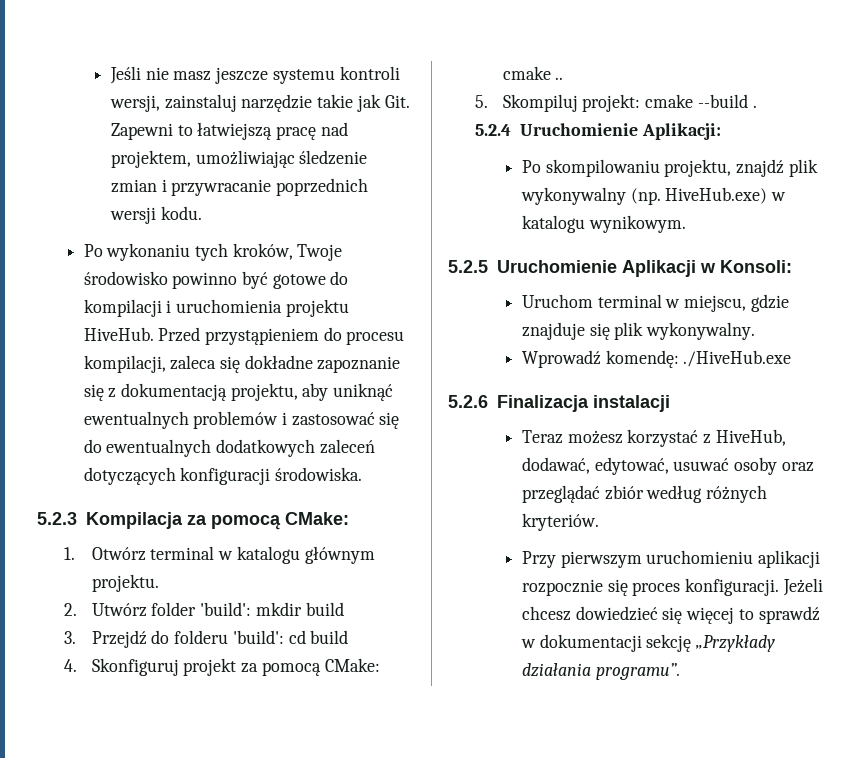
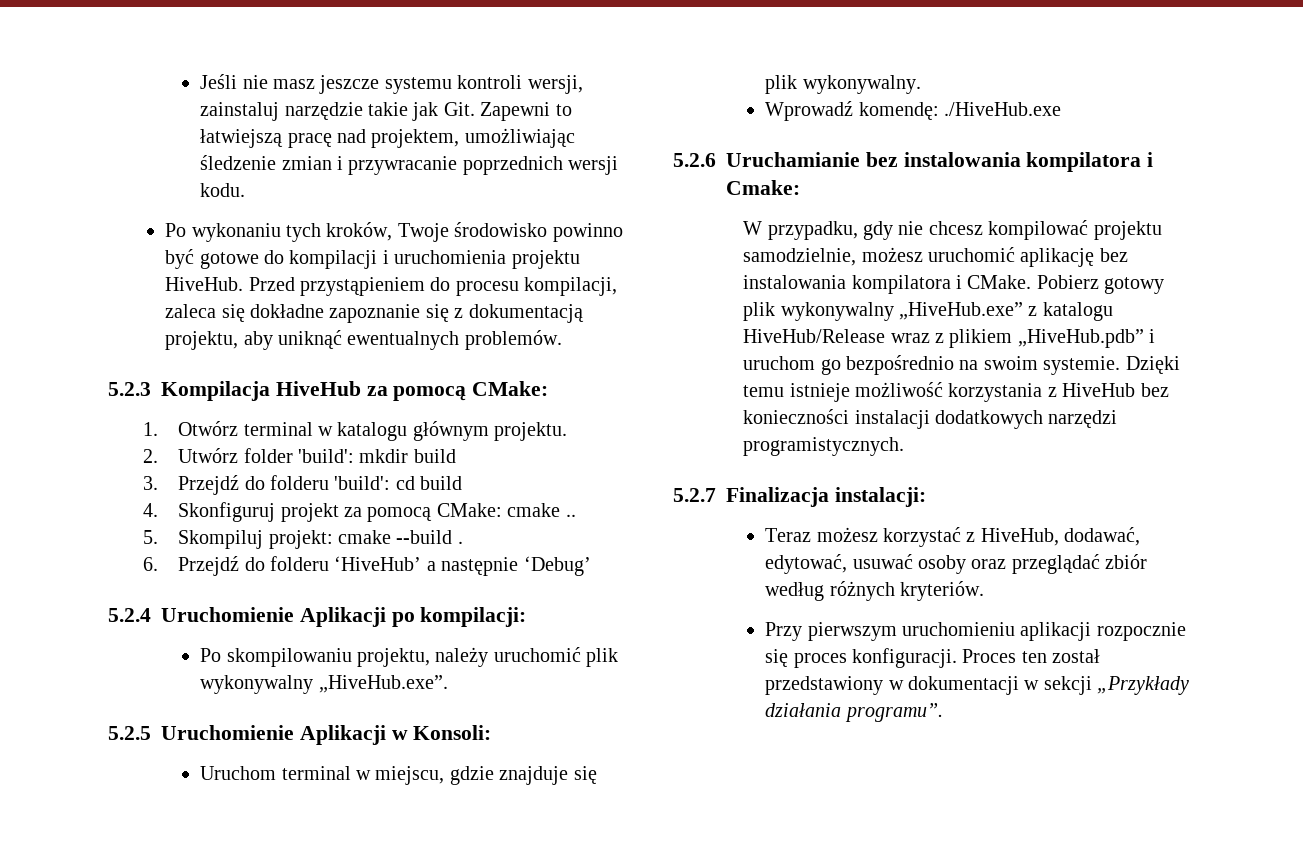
[193,411,400,429] [83,439,375,457] [83,467,363,485] problemów i zastosować się do ewentualnych dodatkowych zaleceń dotyczących konfiguracji środowiska. -> [464,330,562,350] problemów.
(183, 520) none -> [275,381,361,396] HiveHub
[475,123,721,140] [521,159,818,177] [520,187,787,205] [521,215,686,233] 5.2.4 Uruchomienie Aplikacji: // Po skompilowaniu projektu, znajdź plik wykonywalny (np. HiveHub.exe) w katalogu wynikowym. -> [143,556,591,576] [108,607,527,627] [200,647,619,667] [200,675,448,694] 6. Przejdź do folderu ‘HiveHub’ a następnie ‘Debug’ // 5.2.4 Uruchomienie Aplikacji po kompilacji: // Po skompilowaniu projektu, należy uruchomić plik wykonywalny „HiveHub.exe”.
[496,395,670,412] Finalizacja instalacji -> [726,152,1154,172] [726,180,800,195] [743,220,1162,240] [743,247,1128,267] [743,275,1165,294] [743,302,1113,321] [743,329,1156,348] [743,355,1180,375] [743,382,1169,402] [743,409,1118,429] [743,437,905,456] [673,487,926,507] Uruchamianie bez instalowania kompilatora i Cmake: // W przypadku, gdy nie chcesz kompilować projektu samodzielnie, możesz uruchomić aplikację bez instalowania kompilatora i CMake. Pobierz gotowy plik wykonywalny „HiveHub.exe” z katalogu HiveHub/Release wraz z plikiem „HiveHub.pdb” i uruchom go bezpośrednio na swoim systemie. Dzięki temu istnieje możliwość korzystania z HiveHub bez konieczności instalacji dodatkowych narzędzi programistycznych. // 5.2.7 Finalizacja instalacji:
[782,578,823,596] [521,606,820,624] [520,634,692,652] Jeżeli chcesz dowiedzieć się więcej to sprawdź w dokumentacji sekcję -> [962,649,1101,663] [765,676,1092,695] Proces ten został przedstawiony w dokumentacji w sekcji

